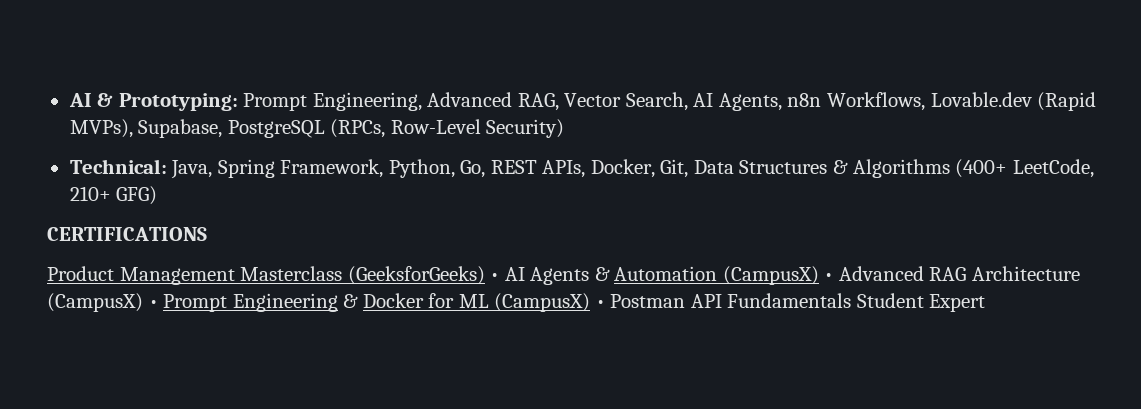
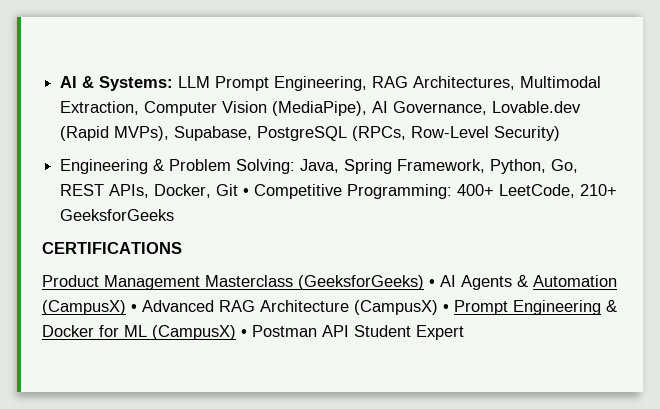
[118,92,925,111] Prototyping: Prompt Engineering, Advanced RAG, Vector Search, AI Agents, n8n Workflows, -> [99,76,602,91] [60,101,488,116] Systems: LLM Prompt Engineering, RAG Architectures, Multimodal Extraction, Computer Vision (MediaPipe), AI Governance,
[69,159,167,174] Technical: -> [60,159,296,174] Engineering & Problem Solving:
[660,159,1008,178] Git, Data Structures & Algorithms (400+ -> [216,184,495,199] Git • Competitive Programming: 400+
[116,186,158,205] GFG) -> [60,209,175,221] GeeksforGeeks
[727,293,852,308] Fundamentals -> (349, 331) none

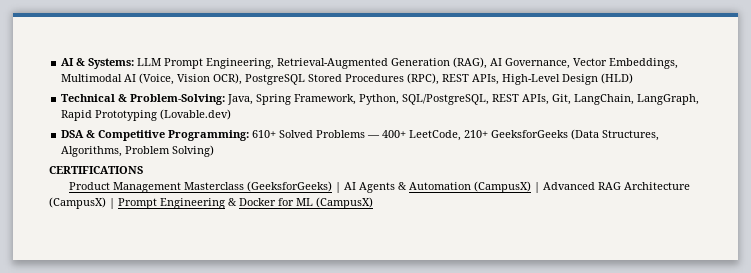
[372,76,602,90] [60,101,582,116] [60,126,561,141] [60,159,296,174] RAG Architectures, Multimodal Extraction, Computer Vision (MediaPipe), AI Governance, Lovable.dev (Rapid MVPs), Supabase, PostgreSQL (RPCs, Row-Level Security) // Engineering & Problem Solving: -> [277,57,679,69] [61,73,634,85] [61,94,226,105] Retrieval-Augmented Generation (RAG), AI Governance, Vector Embeddings, Multimodal AI (Voice, Vision OCR), PostgreSQL Stored Procedures (RPC), REST APIs, High-Level Design (HLD) // Technical & Problem-Solving:
[551,159,579,173] [60,184,453,199] Go, REST APIs, Docker, Git • Competitive Programming: -> [402,94,700,105] [61,109,232,121] [61,130,381,141] SQL/PostgreSQL, REST APIs, Git, LangChain, LangGraph, Rapid Prototyping (Lovable.dev) // DSA & Competitive Programming: 610+ Solved Problems —
(175, 215) none -> [571,129,660,141] [61,145,215,157] (Data Structures, Algorithms, Problem Solving)
[429,279,435,287] • -> [335,182,342,193] |
[131,304,137,312] • -> [534,182,541,193] |
[443,304,449,312] • -> [109,198,115,209] |
[241,325,464,340] • Postman API Student Expert -> (373, 203) none

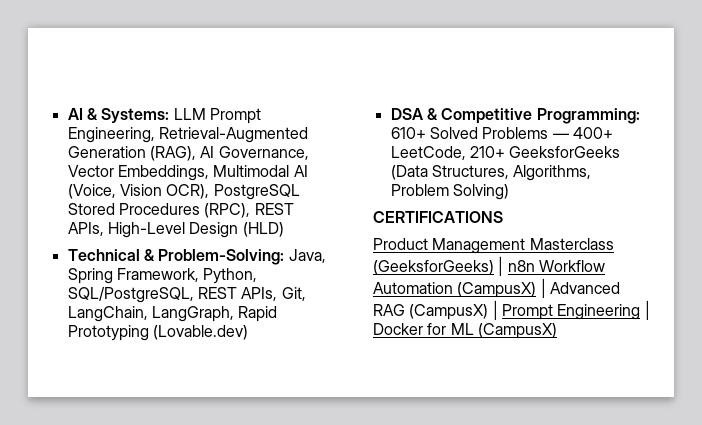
[344,182,408,193] AI Agents & -> [507,260,605,272] n8n Workflow
[624,182,691,190] Architecture -> (405, 310) none
[228,198,237,206] & -> [644,300,650,320] |

